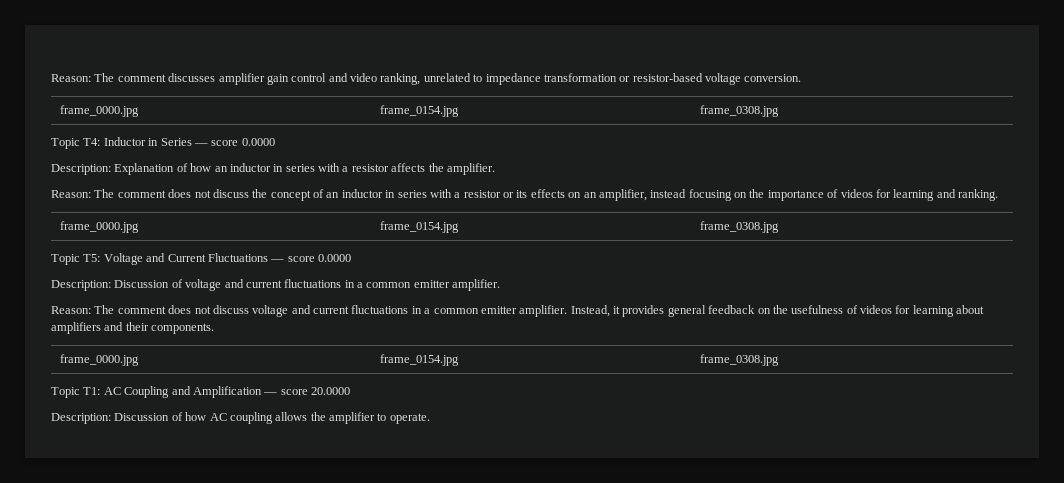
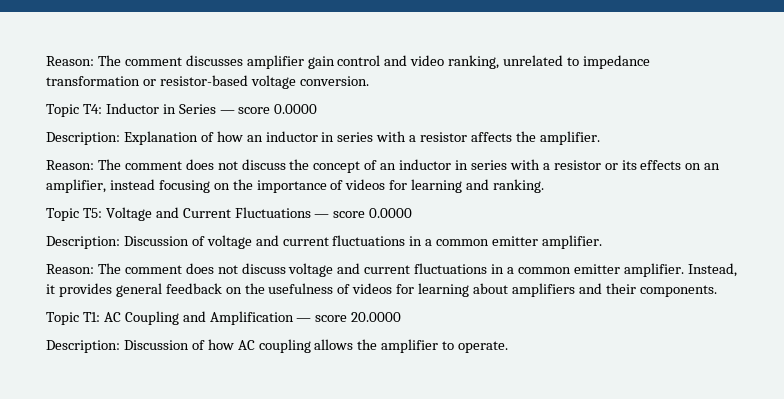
[60,105,140,117] [380,105,460,117] [700,105,780,117] // frame_0000.jpg | frame_0154.jpg | frame_0308.jpg -> (369, 81) none
[60,221,140,233] [380,221,460,233] [700,221,780,233] // frame_0000.jpg | frame_0154.jpg | frame_0308.jpg -> (545, 186) none
[60,354,140,366] [380,354,460,366] [700,354,780,366] // frame_0000.jpg | frame_0154.jpg | frame_0308.jpg -> (717, 291) none

